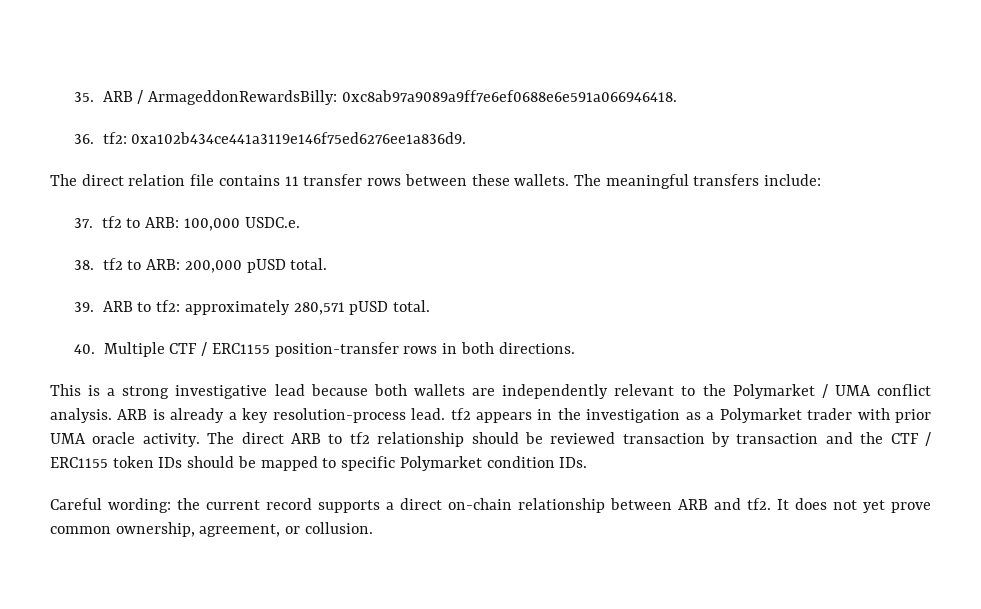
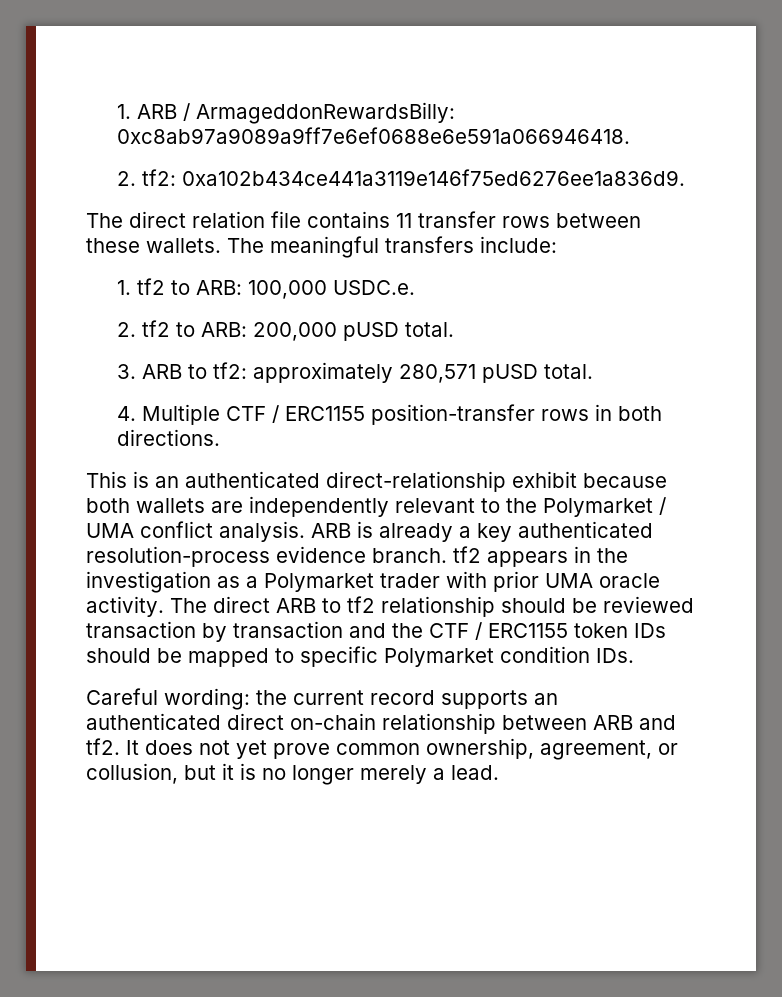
[73,92,94,102] 35. -> [116,104,131,119] 1.
[73,134,94,144] 36. -> [116,171,136,186] 2.
[73,218,93,228] 37. -> [116,280,131,295] 1.
[73,260,94,270] 38. -> [116,322,136,337] 2.
[73,302,94,312] 39. -> [116,364,136,379] 3.
[73,344,95,354] 40. -> [116,406,136,421] 4.
[107,384,305,399] a strong investigative lead -> [155,471,577,492] an authenticated direct-relationship exhibit
[272,408,446,423] resolution-process lead. -> [518,521,653,538] [86,546,447,567] authenticated resolution-process evidence branch.
[386,502,394,510] a -> [534,693,558,705] [86,713,221,730] an authenticated
[304,522,373,534] collusion. -> [86,763,499,785] collusion, but it is no longer merely a lead.

